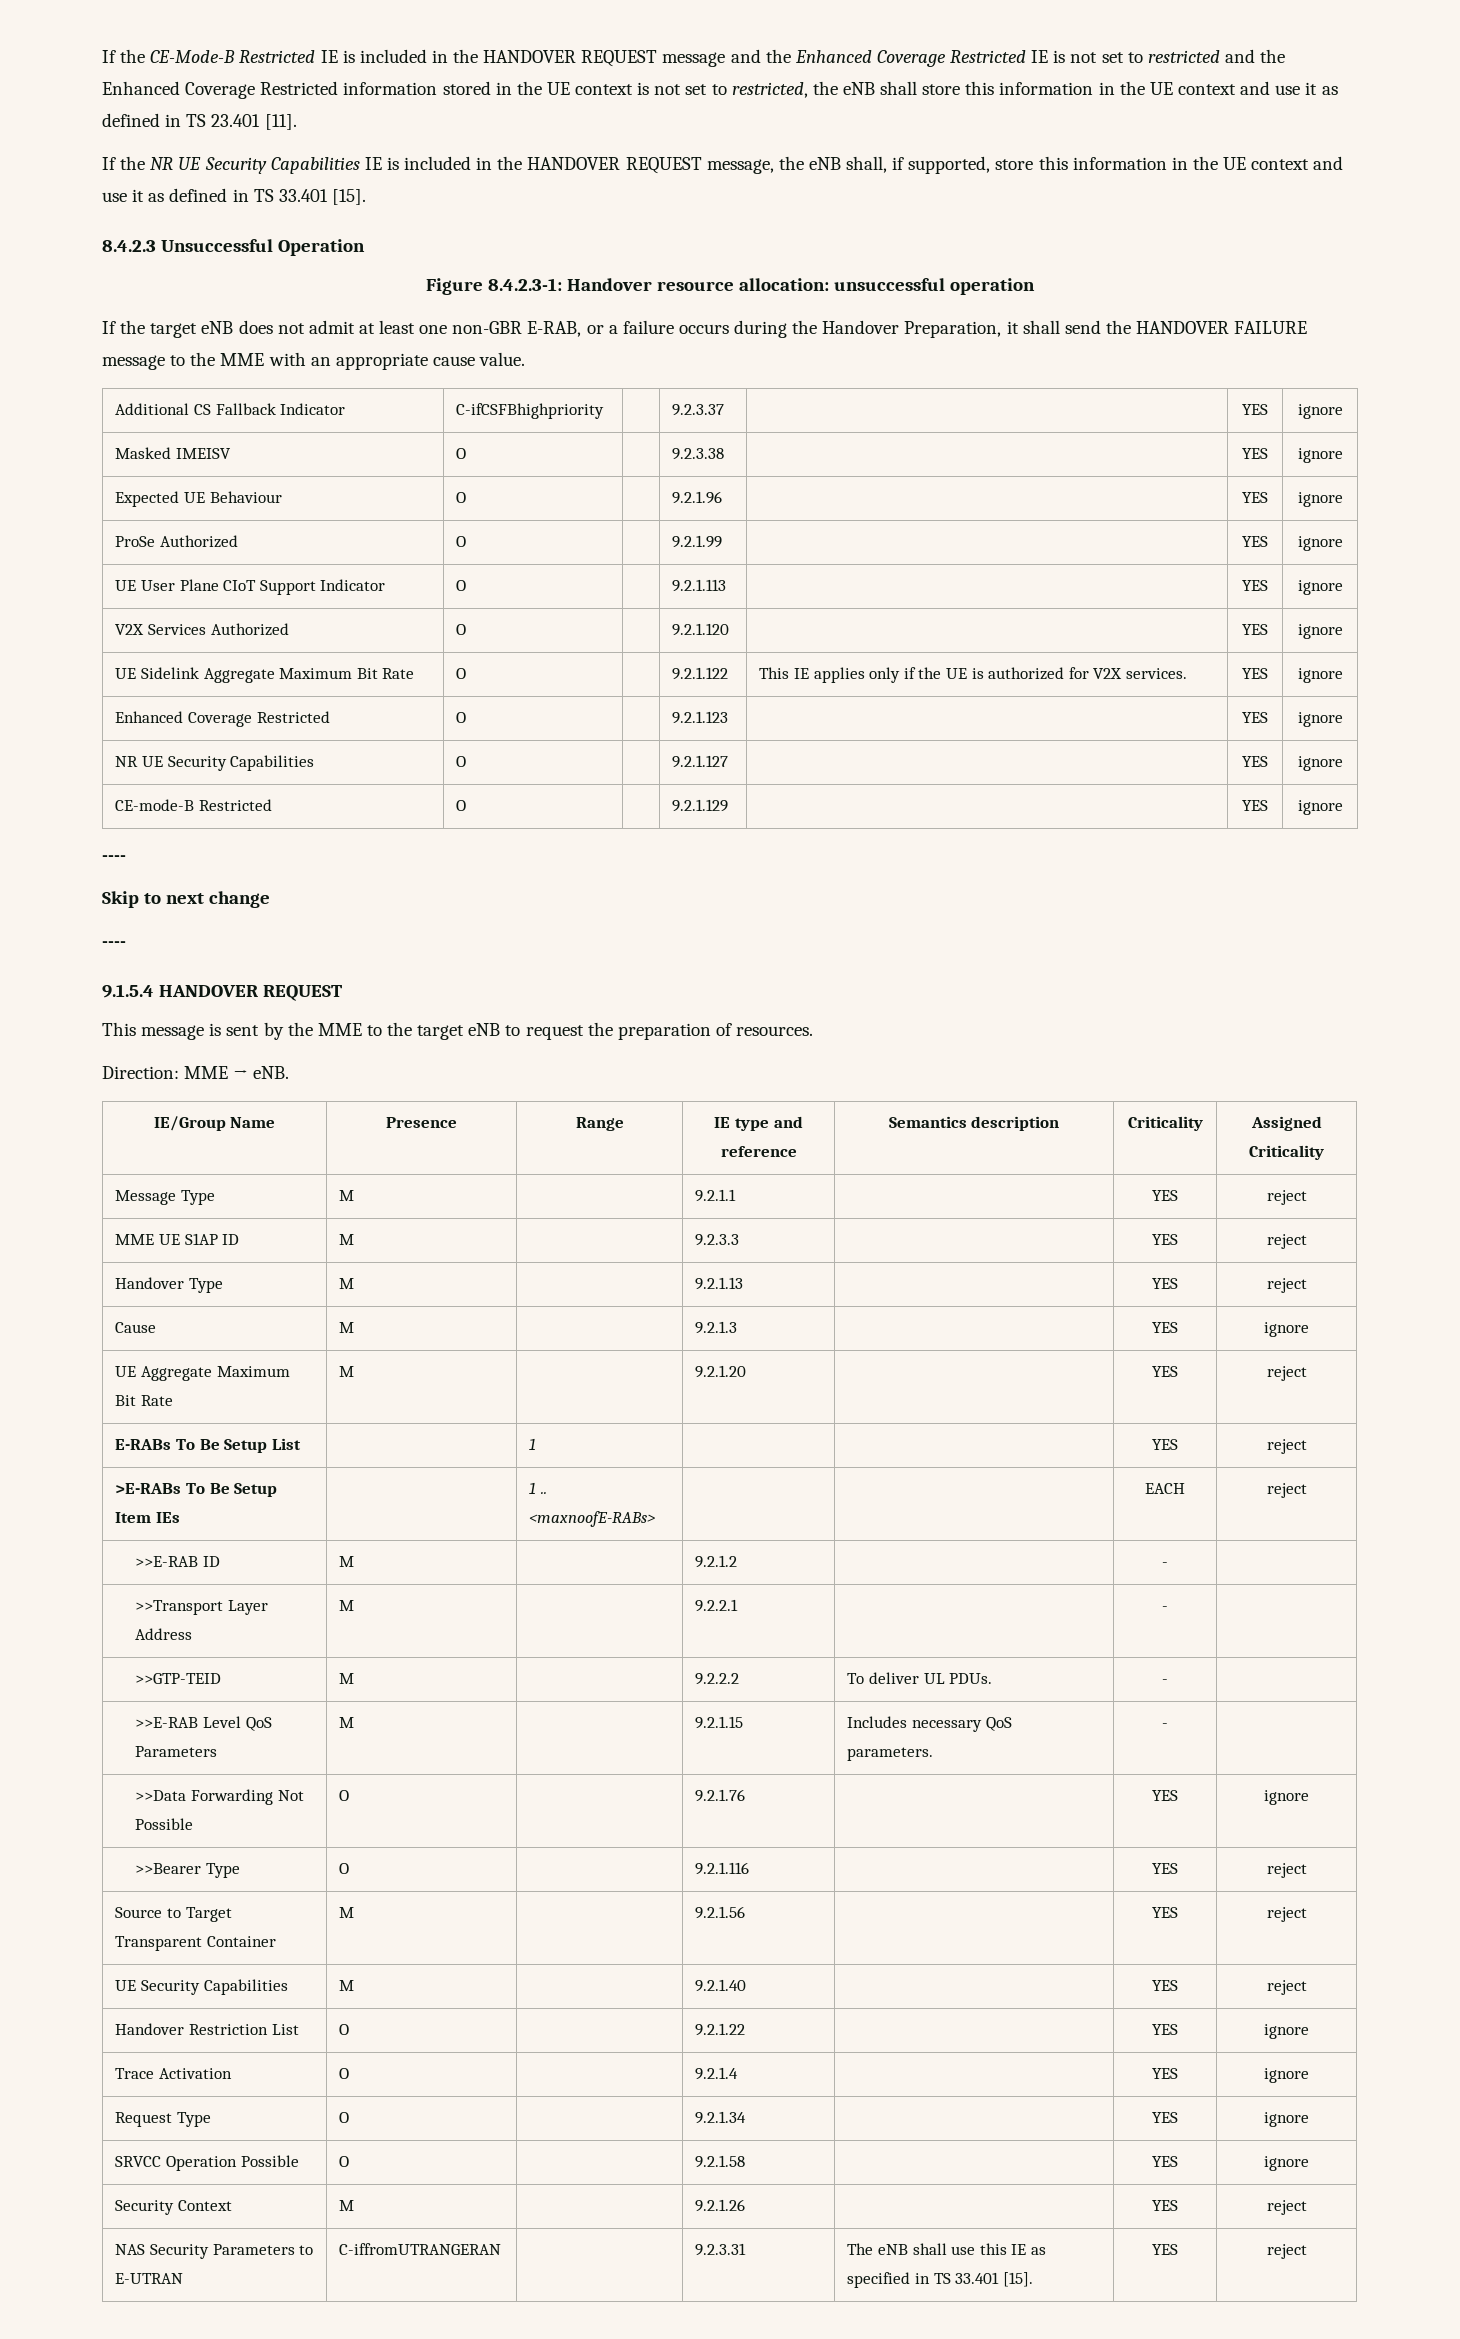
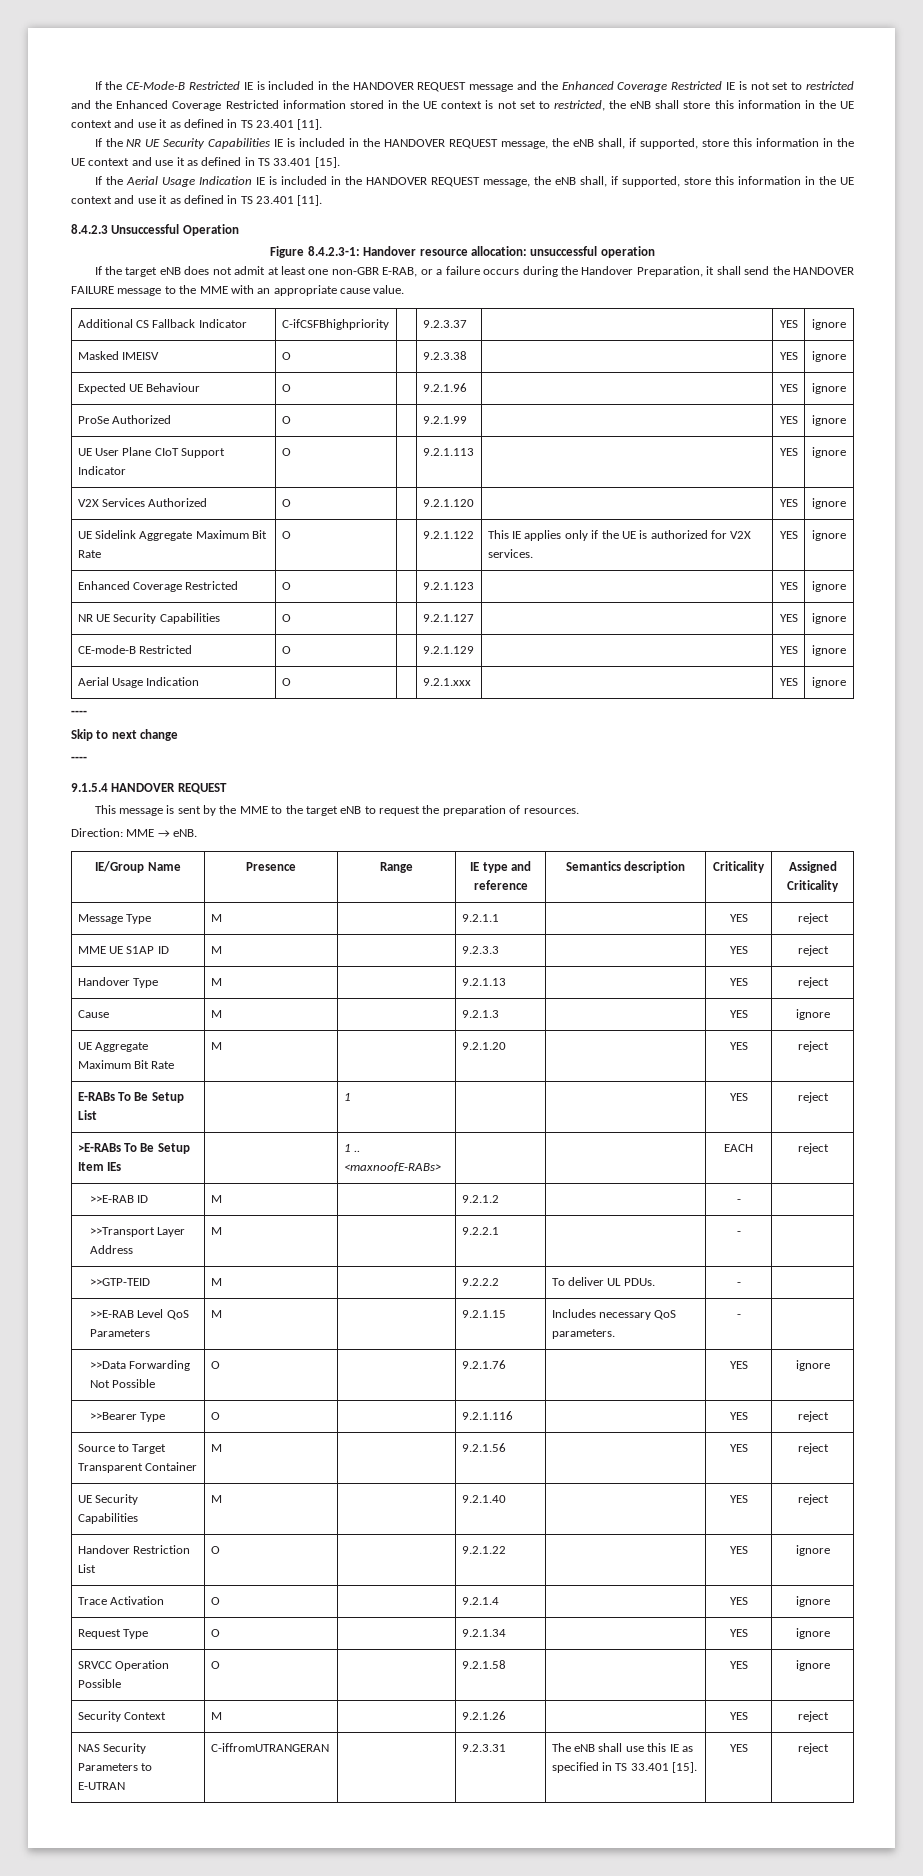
(366, 197) none -> [94,176,854,187] [71,195,323,206] // If the Aerial Usage Indication IE is included in the HANDOVER REQUEST message, the eNB shall, if supported, store this information in the UE context and use it as defined in TS 23.401 [11].
(1343, 807) none -> [77,677,200,688] [281,678,291,686] [422,678,471,686] [779,678,798,686] [812,677,846,688] // Aerial Usage Indication | O | | 9.2.1.xxx | | YES | ignore

